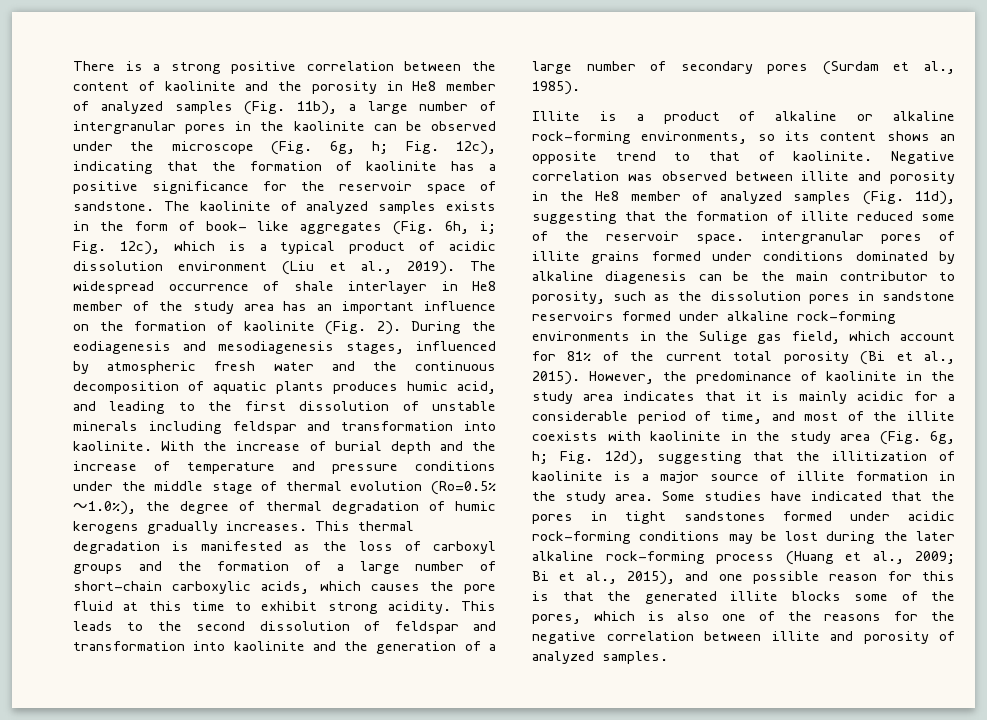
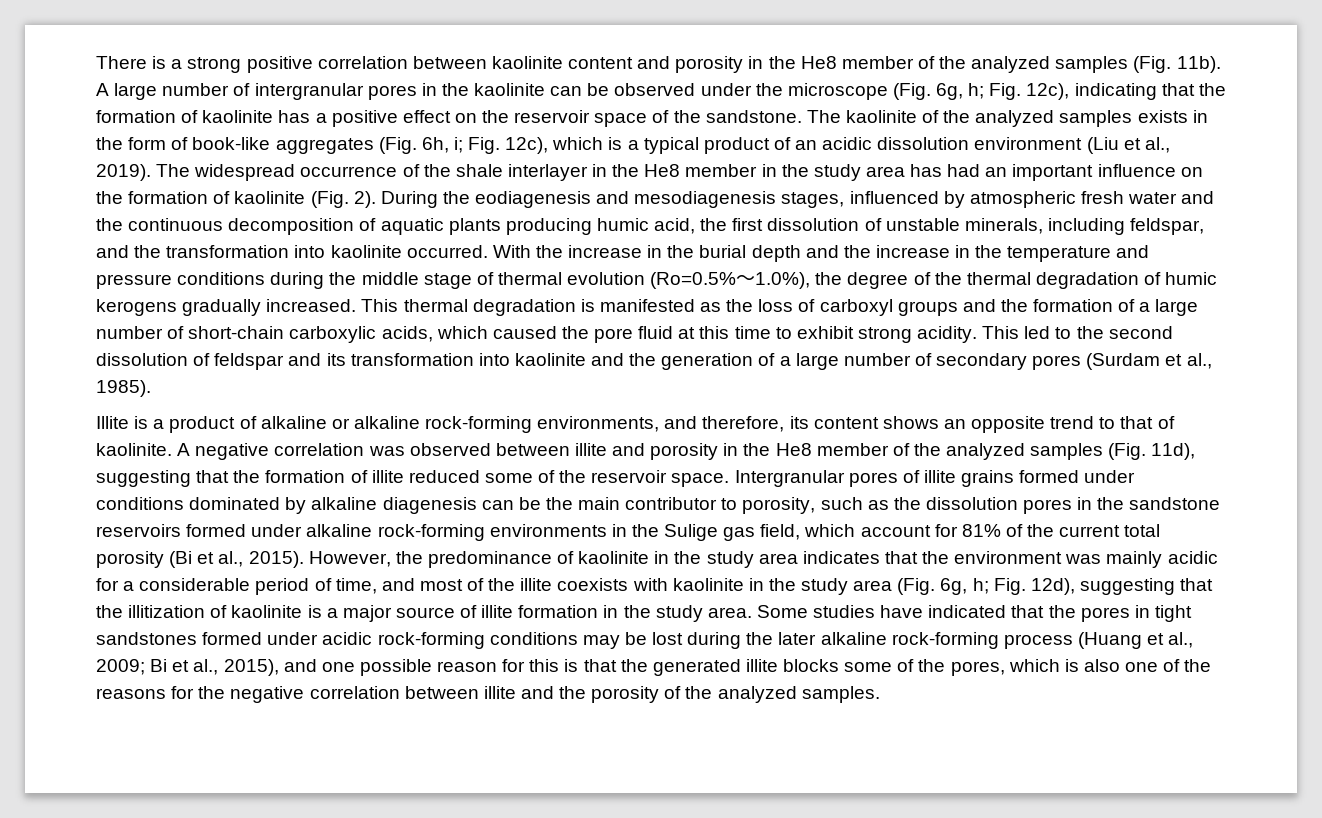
[472,61,496,71] [73,81,496,94] [73,101,356,115] the content of kaolinite and the porosity in He8 member of analyzed samples (Fig. 11b), a -> [491,56,1221,73] [96,83,109,96] kaolinite content and porosity in the He8 member of the analyzed samples (Fig. 11b). A
[152,181,287,194] significance for -> [402,110,477,123] effect on
(496, 186) none -> [673,110,701,123] the
(297, 206) none -> [943,110,971,123] the
[205,221,290,231] book- like -> [192,137,271,150] book-like
(436, 246) none -> [795,140,818,150] an
(279, 286) none -> [423,164,451,177] the
[472,281,496,291] [73,301,149,311] He8 member of -> [612,164,777,177] the He8 member in
(308, 306) none -> [947,164,981,177] had
[333,381,398,394] produces -> [505,218,592,235] producing
[73,401,195,414] and leading to -> (696, 226) none
[73,421,497,434] [73,441,152,451] minerals including feldspar and transformation into kaolinite. -> [964,218,1205,235] [96,245,488,258] minerals, including feldspar, and the transformation into kaolinite occurred.
[309,441,326,451] of -> [647,245,695,258] in the
[154,461,170,471] of -> [955,245,1003,258] in the
[73,481,113,491] under -> [270,272,325,289] during
(256, 506) none -> [934,272,962,285] the
[226,521,307,531] increases. -> [266,299,357,312] increased.
[370,584,420,591] causes -> [492,326,557,339] caused
[73,621,113,631] leads -> [1024,326,1051,339] led
(496, 626) none -> [326,353,346,366] its
[757,134,775,141] so -> [664,416,785,432] and therefore,
[891,151,955,164] Negative -> [177,443,270,460] A negative
(708, 196) none -> [913,443,941,456] the
[761,231,864,244] intergranular -> [734,470,845,487] Intergranular
(874, 296) none -> [1097,497,1125,510] the
[746,391,789,401] it is -> [922,551,1102,564] the environment was
(853, 636) none -> [559,686,587,699] the
(955, 636) none -> [685,686,713,699] the

